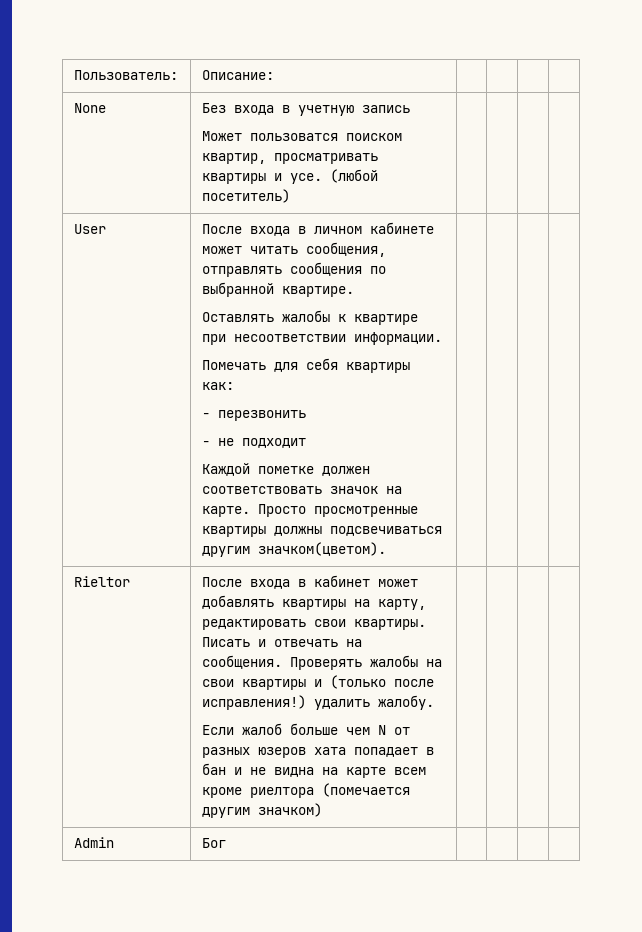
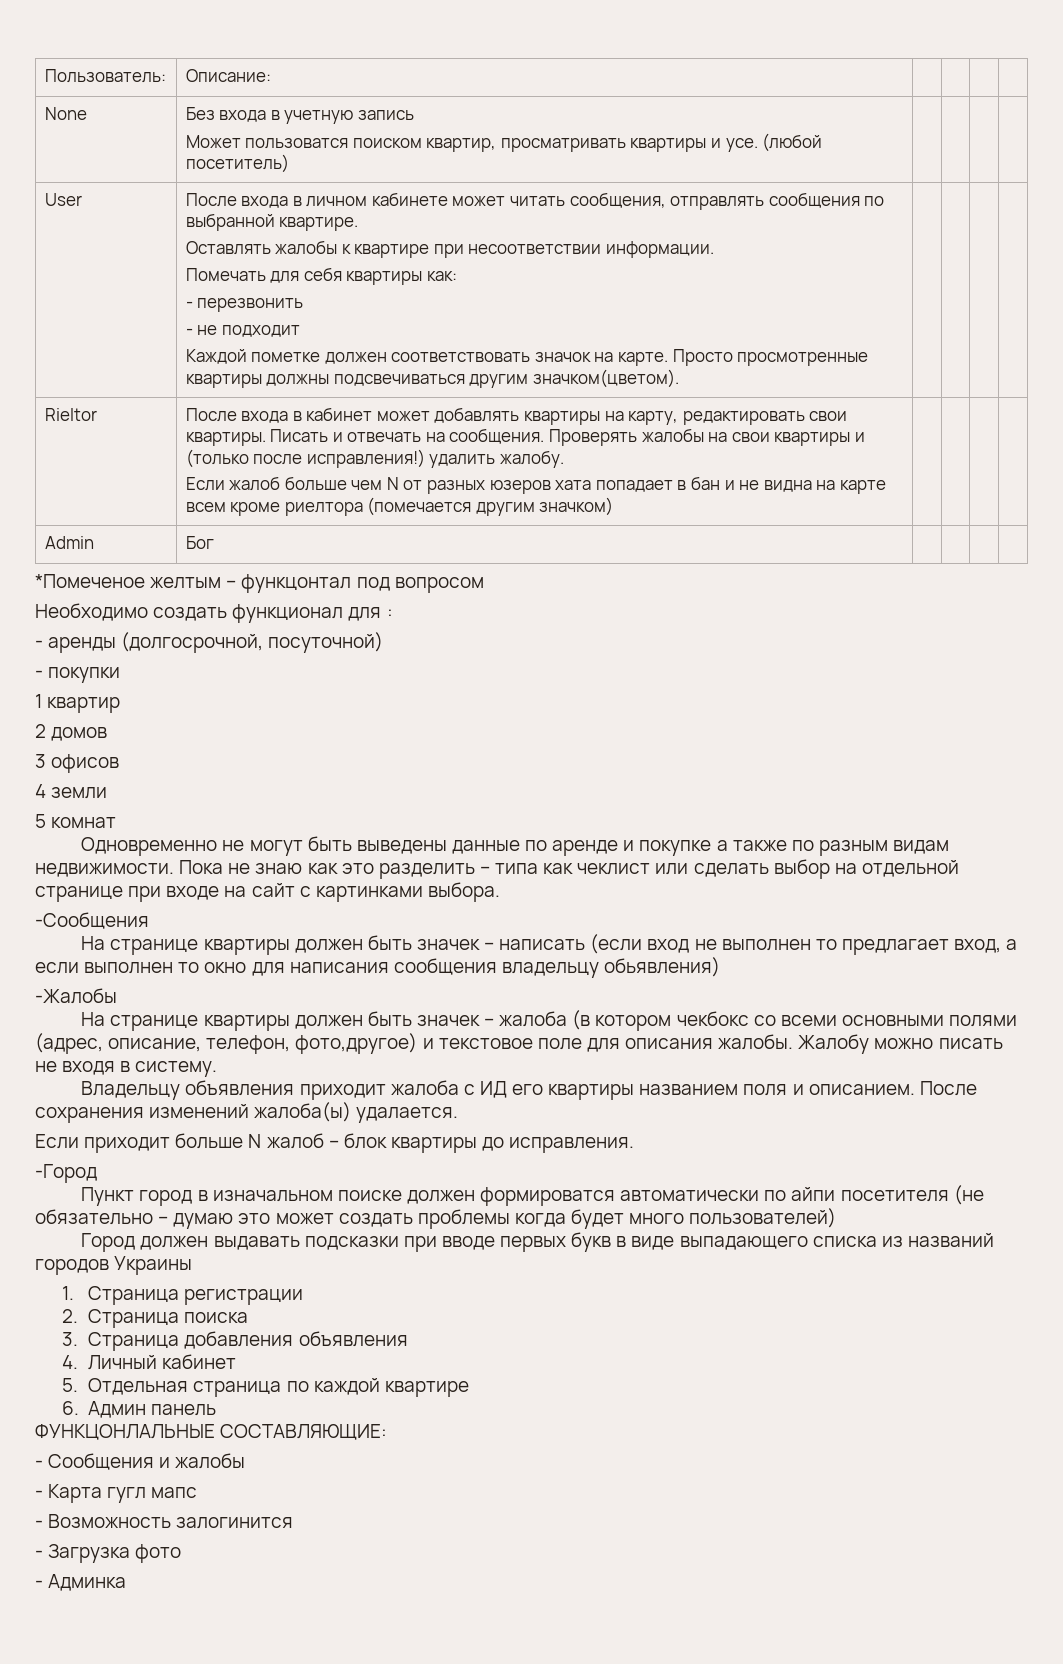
(226, 843) none -> [35,574,484,593] [35,603,393,623] [35,632,384,653] [35,667,121,683] [35,694,121,713] [35,724,108,741] [35,754,120,773] [35,784,108,799] [35,814,117,828] [81,836,950,856] [35,859,959,879] [35,882,500,902] [35,912,149,929] [81,934,1018,955] [35,957,721,978] [35,988,117,1004] [81,1010,1018,1031] [35,1033,1003,1054] [35,1061,218,1077] [81,1080,977,1100] [35,1102,459,1123] [35,1133,635,1153] [35,1164,97,1183] [81,1185,984,1206] [35,1208,837,1229] [81,1232,994,1252] [35,1256,193,1275] [61,1286,304,1305] [61,1309,249,1328] [61,1331,408,1351] [61,1354,237,1370] [61,1378,469,1397] [61,1401,217,1418] [35,1424,388,1440] [35,1453,246,1470] [35,1484,198,1503] [35,1514,294,1529] [35,1544,182,1563] [35,1574,127,1591] // *Помеченое желтым – функцонтал под вопросом // Необходимо создать функционал для : // - аренды (долгосрочной, посуточной) // - покупки // 1 квартир // 2 домов // 3 офисов // 4 земли // 5 комнат // Одновременно не могут быть выведены данные по аренде и покупке а также по разным видам недвижимости. Пока не знаю как это разделить – типа как чеклист или сделать выбор на отдельной странице при входе на сайт с картинками выбора. // -Сообщения // На странице квартиры должен быть значек – написать (если вход не выполнен то предлагает вход, а если выполнен то окно для написания сообщения владельцу обьявления) // -Жалобы // На странице квартиры должен быть значек – жалоба (в котором чекбокс со всеми основными полями (адрес, описание, телефон, фото,другое) и текстовое поле для описания жалобы. Жалобу можно писать не входя в систему. // Владельцу объявления приходит жалоба с ИД его квартиры названием поля и описанием. После сохранения изменений жалоба(ы) удалается. // Если приходит больше N жалоб – блок квартиры до исправления. // -Город // Пункт город в изначальном поиске должен формироватся автоматически по айпи посетителя (не обязательно – думаю это может создать проблемы когда будет много пользователей) // Город должен выдавать подсказки при вводе первых букв в виде выпадающего списка из названий городов Украины // 1. Страница регистрации // 2. Страница поиска // 3. Страница добавления объявления // 4. Личный кабинет // 5. Отдельная страница по каждой квартире // 6. Админ панель // ФУНКЦОНЛАЛЬНЫЕ СОСТАВЛЯЮЩИЕ: // - Сообщения и жалобы // - Карта гугл мапс // - Возможность залогинится // - Загрузка фото // - Админка

